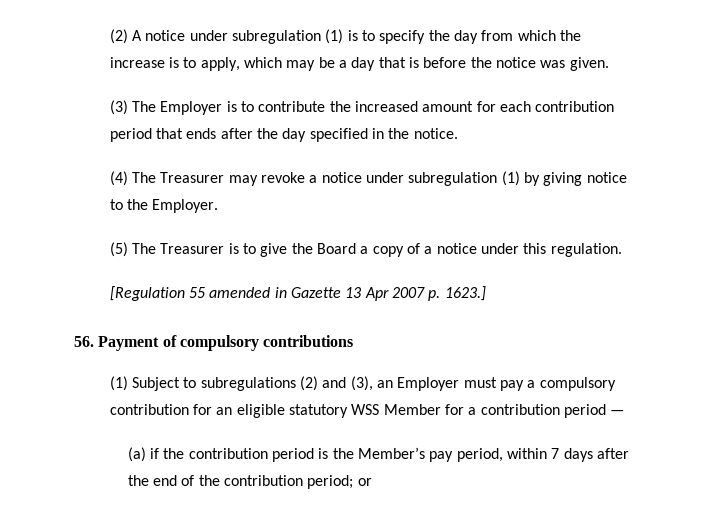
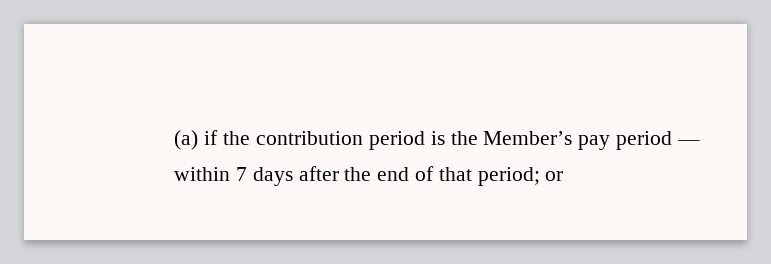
[109,29,582,44] [109,57,609,71] [109,100,615,115] [109,128,458,142] [109,171,627,186] [109,199,219,213] [109,242,622,257] [109,286,486,301] [74,335,354,351] [109,376,616,391] [109,404,625,418] (2) A notice under subregulation (1) is to specify the day from which the increase is to apply, which may be a day that is before the notice was given. // (3) The Employer is to contribute the increased amount for each contribution period that ends after the day specified in the notice. // (4) The Treasurer may revoke a notice under subregulation (1) by giving notice to the Employer. // (5) The Treasurer is to give the Board a copy of a notice under this regulation. // [Regulation 55 amended in Gazette 13 Apr 2007 p. 1623.] // 56. Payment of compulsory contributions // (1) Subject to subregulations (2) and (3), an Employer must pay a compulsory contribution for an eligible statutory WSS Member for a contribution period — // -> (174, 140) none
[456,448,503,462] period, -> [616,131,700,150] period —
[198,475,304,486] the contribution -> [438,167,472,181] that

